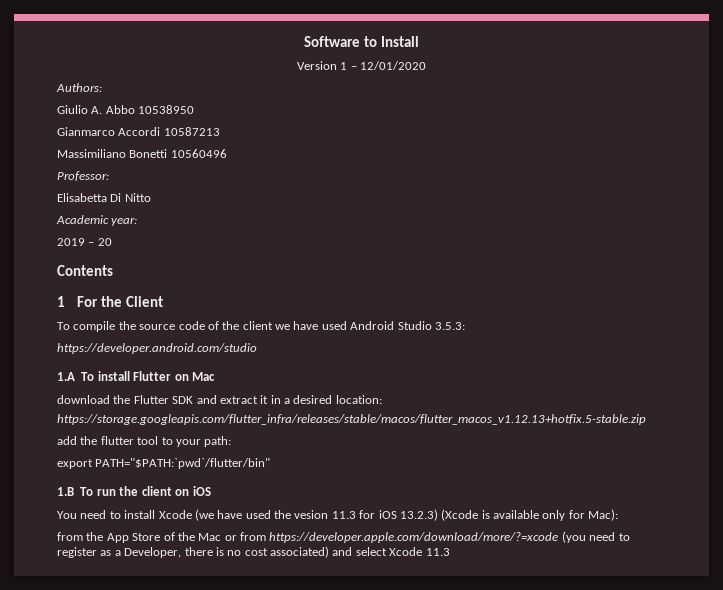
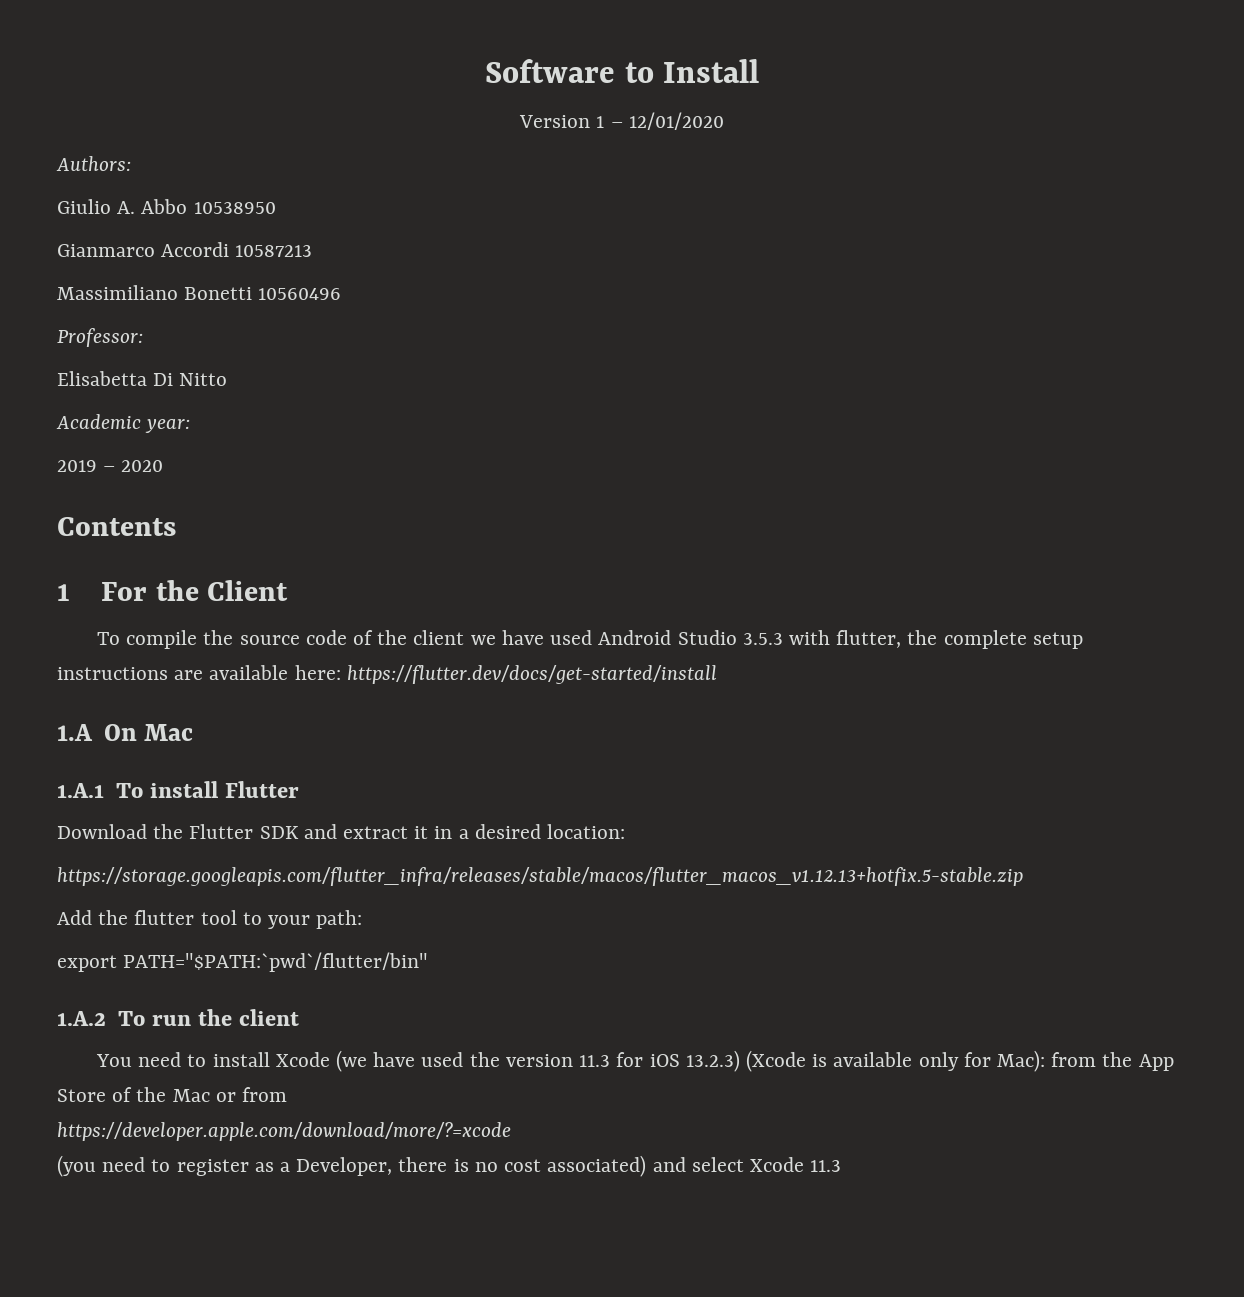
[97,238,112,246] 20 -> [121,460,164,472] 2020
[434,322,465,330] [57,343,257,354] [57,372,75,381] 3.5.3: // https://developer.android.com/studio // 1.A -> [742,630,1083,649] [57,665,717,684] [57,724,194,741] [57,783,104,798] 3.5.3 with flutter, the complete setup instructions are available here: https://flutter.dev/docs/get-started/install // 1.A On Mac // 1.A.1
[174,372,216,381] [57,395,110,404] on Mac // download -> [57,824,147,839] // Download
[57,436,77,445] add -> [57,910,92,925] Add
[57,487,74,496] 1.B -> [57,1011,106,1026] 1.A.2
[175,486,211,496] on iOS -> (299, 1017) none
[294,510,329,519] vesion -> [505,1054,573,1067] version
(619, 515) // -> (1045, 1061) none
(266, 536) none -> (288, 1094) //
(559, 537) none -> (511, 1131) //

